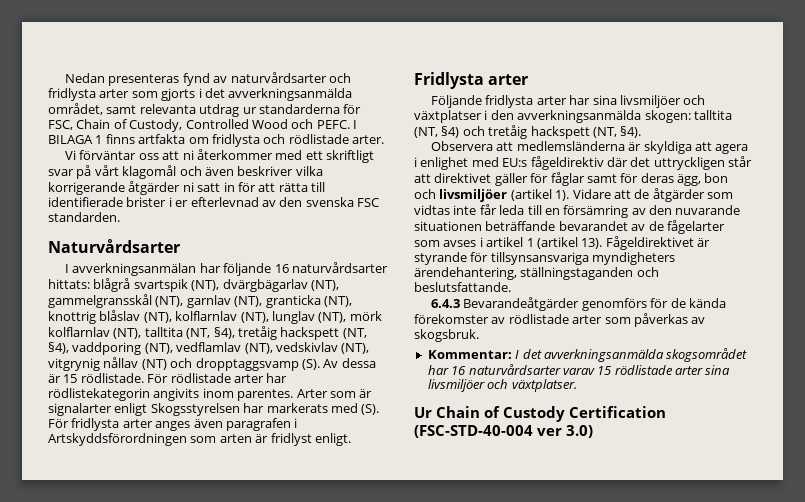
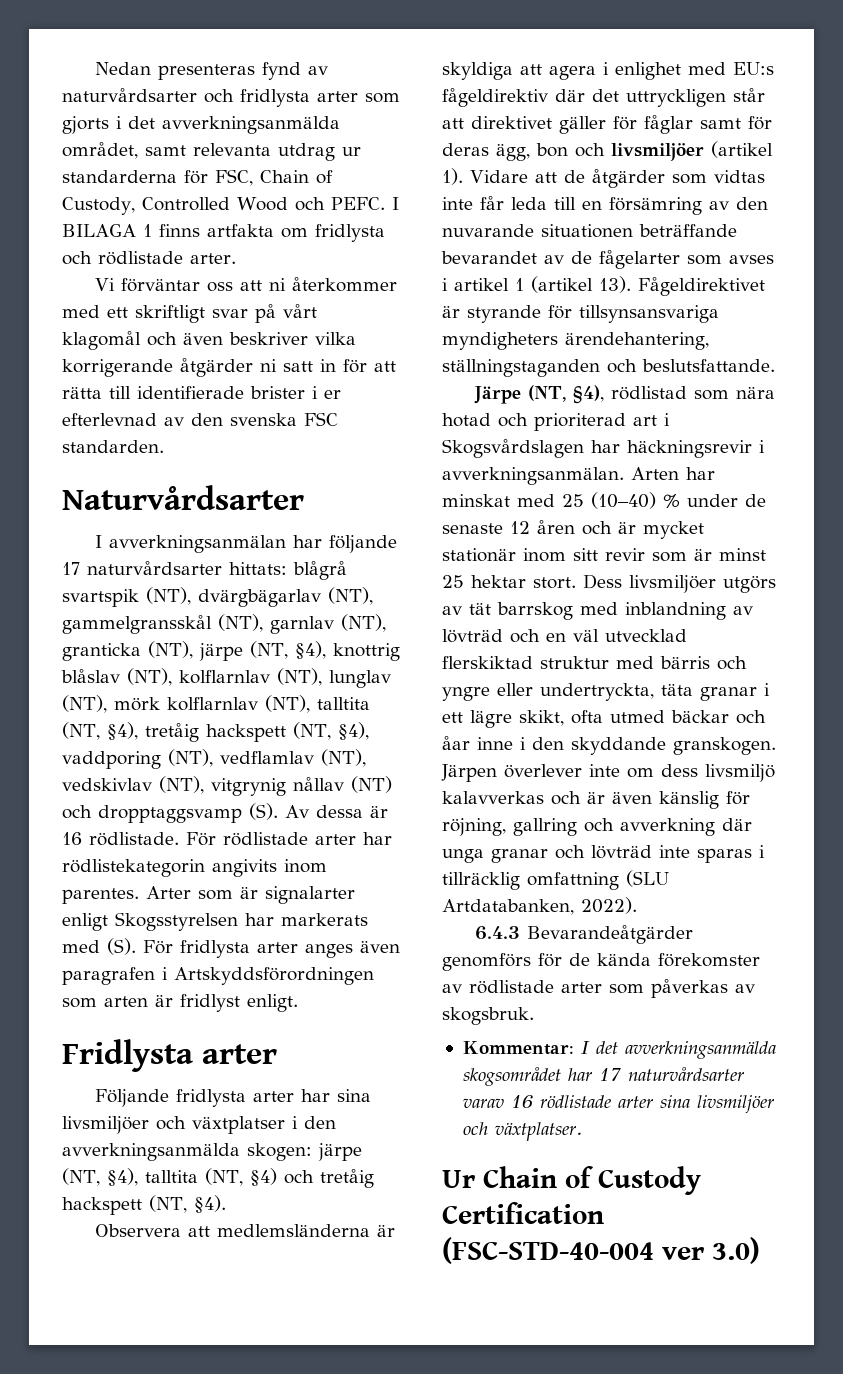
[274,264,289,273] 16 -> [62,562,80,575] 17
(352, 301) none -> [199,641,326,661] järpe (NT, §4),
[63,374,78,383] 15 -> [62,832,82,845] 16
(691, 116) none -> [318,1143,362,1161] [62,1168,138,1186] järpe (NT, §4),
(511, 287) none -> [474,385,776,404] [442,413,670,431] [442,439,765,458] [442,467,715,485] [442,492,766,509] [442,520,704,539] [442,548,766,562] [442,574,776,593] [442,602,753,620] [442,629,687,643] [442,656,747,670] [442,683,770,701] [442,710,766,728] [442,736,776,755] [441,764,775,782] [442,791,750,809] [442,818,752,836] [442,845,765,863] [442,870,669,890] [442,897,637,915] // Järpe (NT, §4), rödlistad som nära hotad och prioriterad art i Skogsvårdslagen har häckningsrevir i avverkningsanmälan. Arten har minskat med 25 (10–40) % under de senaste 12 åren och är mycket stationär inom sitt revir som är minst 25 hektar stort. Dess livsmiljöer utgörs av tät barrskog med inblandning av lövträd och en väl utvecklad flerskiktad struktur med bärris och yngre eller undertryckta, täta granar i ett lägre skikt, ofta utmed bäckar och åar inne i den skyddande granskogen. Järpen överlever inte om dess livsmiljö kalavverkas och är även känslig för röjning, gallring och avverkning där unga granar och lövträd inte sparas i tillräcklig omfattning (SLU Artdatabanken, 2022).
[451,366,467,375] 16 -> [598,1068,621,1081] 17
[597,366,612,375] 15 -> [510,1095,533,1108] 16

